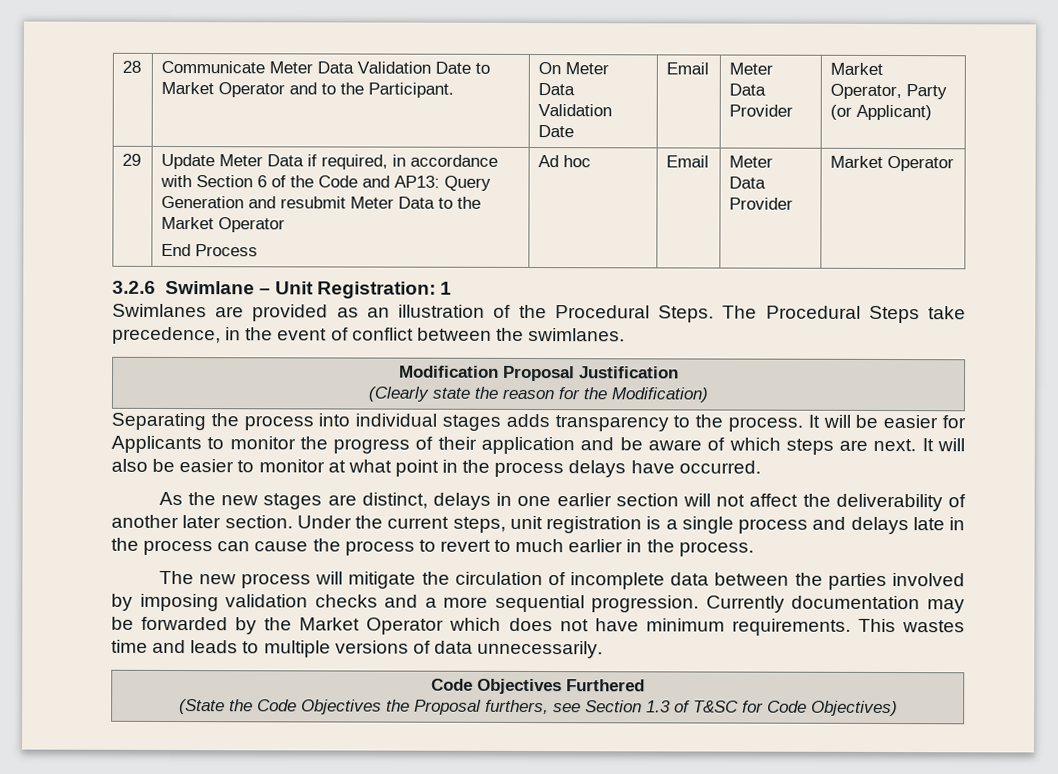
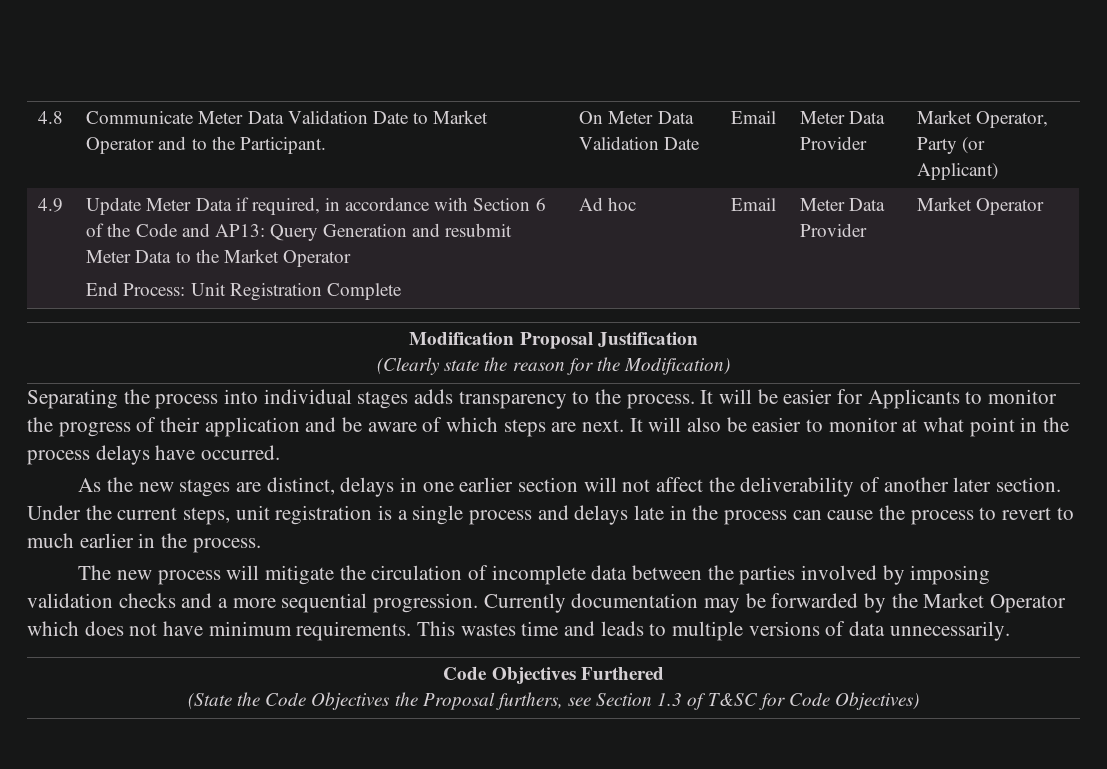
[122,60,142,73] 28 -> [38,111,64,124] 4.8
[122,153,142,166] 29 -> [38,198,64,212] 4.9
[195,244,259,257] Process -> [123,283,402,301] Process: Unit Registration Complete
[112,280,453,299] [112,303,967,324] [112,326,626,345] // 3.2.6 Swimlane – Unit Registration: 1 // Swimlanes are provided as an illustration of the Procedural Steps. The Procedural Steps take precedence, in the event of conflict between the swimlanes. -> (1045, 206) none

